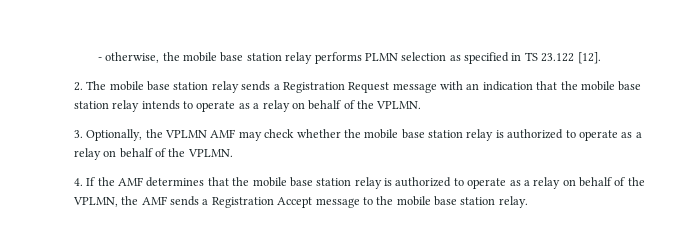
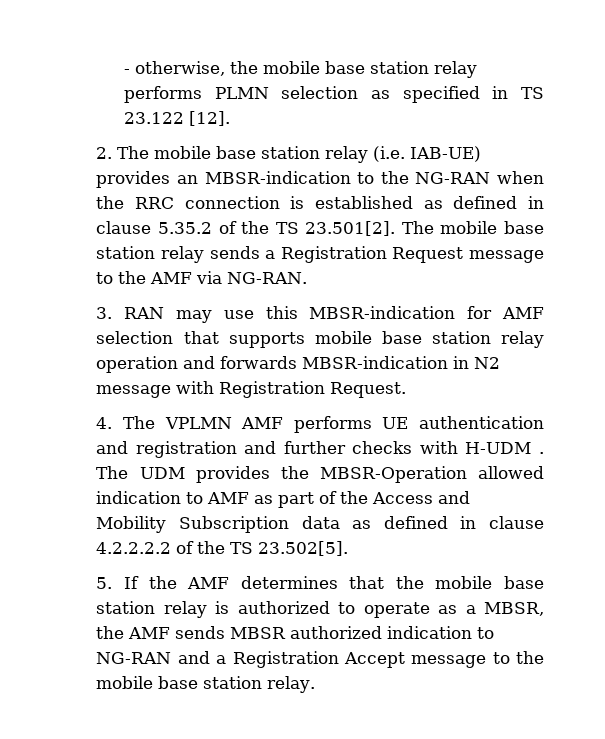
(239, 87) none -> [373,146,482,162] [96,171,545,188] [96,196,544,209] [96,221,544,236] [96,246,205,263] (i.e. IAB-UE) provides an MBSR-indication to the NG-RAN when the RRC connection is established as defined in clause 5.35.2 of the TS 23.501[2]. The mobile base station relay
[440,81,642,91] [73,100,422,112] [73,129,642,141] [73,148,233,160] [73,178,83,186] with an indication that the mobile base station relay intends to operate as a relay on behalf of the VPLMN. // 3. Optionally, the VPLMN AMF may check whether the mobile base station relay is authorized to operate as a relay on behalf of the VPLMN. // 4. -> [96,271,308,284] [96,306,544,323] [96,331,545,348] [96,356,501,373] [96,381,407,398] [96,416,544,433] [96,441,544,458] [96,466,544,483] [96,491,471,508] [96,516,545,533] [96,541,349,556] [96,577,113,589] to the AMF via NG-RAN. // 3. RAN may use this MBSR-indication for AMF selection that supports mobile base station relay operation and forwards MBSR-indication in N2 message with Registration Request. // 4. The VPLMN AMF performs UE authentication and registration and further checks with H-UDM . The UDM provides the MBSR-Operation allowed indication to AMF as part of the Access and Mobility Subscription data as defined in clause 4.2.2.2.2 of the TS 23.502[5]. // 5.
[533,177,645,189] [72,196,200,207] relay on behalf of the VPLMN, the AMF sends -> [484,602,545,616] [96,626,495,639] [96,651,210,664] MBSR, the AMF sends MBSR authorized indication to NG-RAN and

